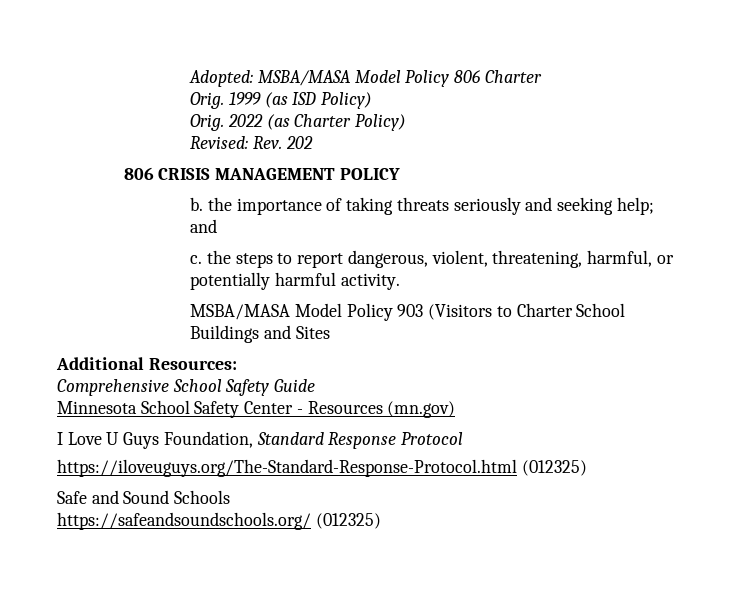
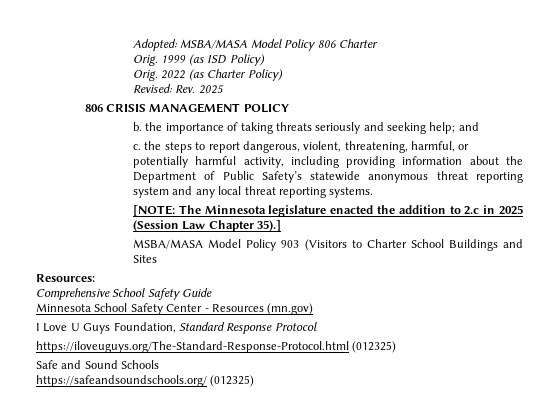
[285,136,313,149] 202 -> [198,85,224,94] 2025
[340,273,400,290] activity. -> [243,156,523,168] [133,171,523,183] [133,186,374,198] [133,205,523,217] [133,220,282,232] activity, including providing information about the Department of Public Safety’s statewide anonymous threat reporting system and any local threat reporting systems. // [NOTE: The Minnesota legislature enacted the addition to 2.c in 2025 (Session Law Chapter 35).]
[56,357,144,370] Additional -> (158, 259) none

